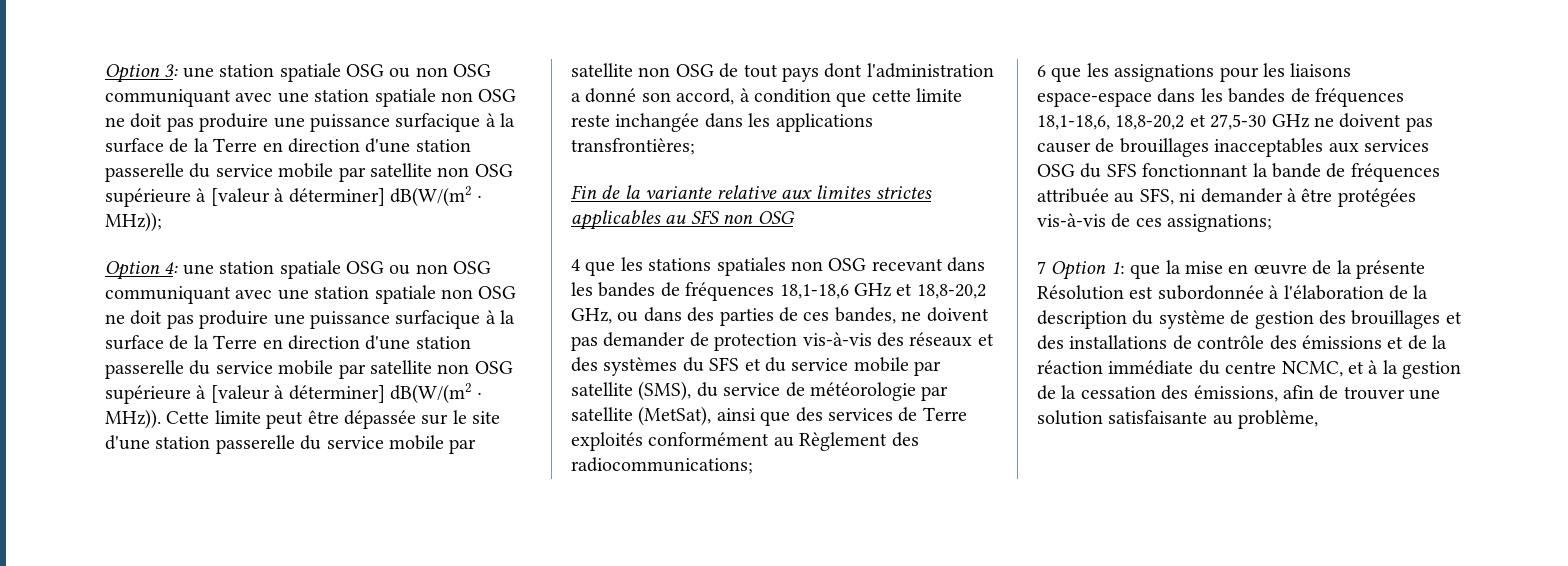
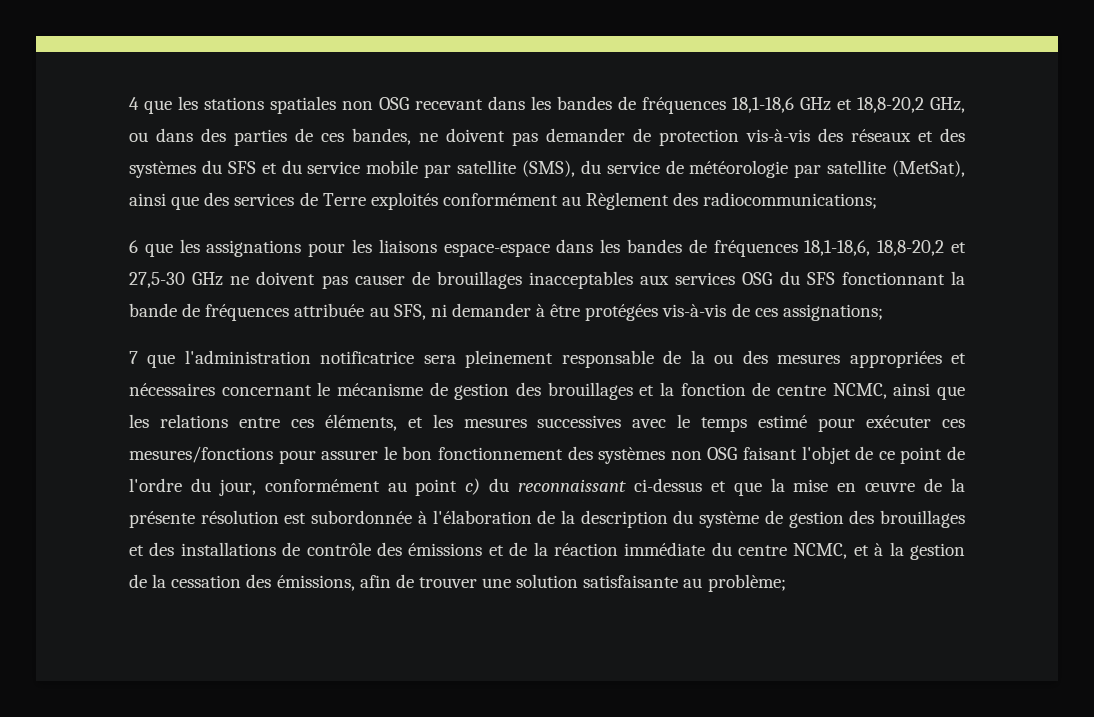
[105,63,492,83] [105,88,517,107] [105,113,516,132] [105,138,471,153] [105,163,513,182] [105,186,483,207] [105,212,162,232] [105,260,492,280] [105,285,517,304] [105,310,516,329] [105,335,471,350] [105,360,513,379] [105,383,483,404] [105,409,501,429] [105,435,477,454] [571,63,994,82] [571,88,963,107] [571,113,873,132] [571,138,695,155] [571,185,932,199] [571,210,795,230] Option 3: une station spatiale OSG ou non OSG communiquant avec une station spatiale non OSG ne doit pas produire une puissance surfacique à la surface de la Terre en direction d'une station passerelle du service mobile par satellite non OSG supérieure à [valeur à déterminer] dB(W/(m2 ∙ MHz)); // Option 4: une station spatiale OSG ou non OSG communiquant avec une station spatiale non OSG ne doit pas produire une puissance surfacique à la surface de la Terre en direction d'une station passerelle du service mobile par satellite non OSG supérieure à [valeur à déterminer] dB(W/(m2 ∙ MHz)). Cette limite peut être dépassée sur le site d'une station passerelle du service mobile par satellite non OSG de tout pays dont l'administration a donné son accord, à condition que cette limite reste inchangée dans les applications transfrontières; // Fin de la variante relative aux limites strictes applicables au SFS non OSG // -> (129, 103) none
[1051,261,1125,280] Option 1: -> [147,350,966,368] [129,382,965,400] [129,414,965,432] [129,446,966,464] [129,478,726,496] que l'administration notificatrice sera pleinement responsable de la ou des mesures appropriées et nécessaires concernant le mécanisme de gestion des brouillages et la fonction de centre NCMC, ainsi que les relations entre ces éléments, et les mesures successives avec le temps estimé pour exécuter ces mesures/fonctions pour assurer le bon fonctionnement des systèmes non OSG faisant l'objet de ce point de l'ordre du jour, conformément au point c) du reconnaissant ci-dessus et
[1037,285,1124,300] Résolution -> [200,510,279,524] résolution
[1238,410,1319,429] problème, -> [707,574,786,592] problème;

